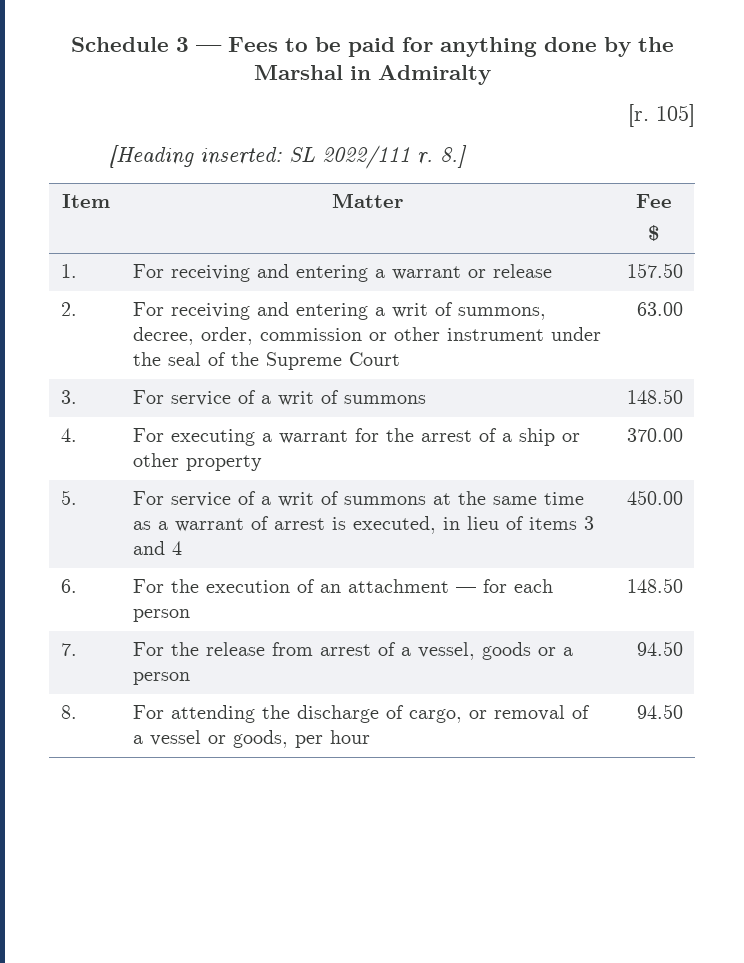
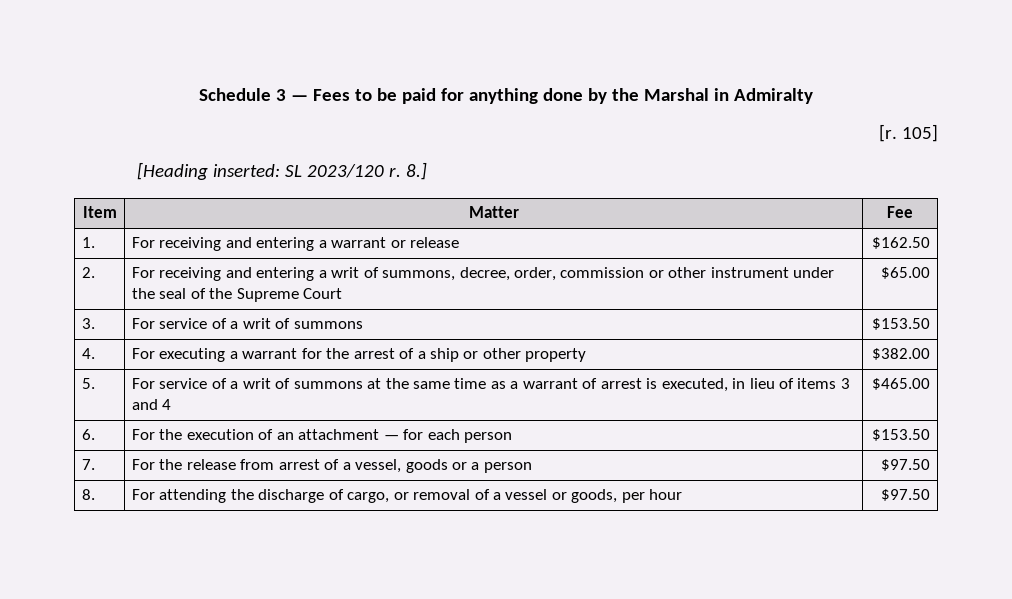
[322,145,411,169] 2022/111 -> [306,164,384,178] 2023/120
[648,225,660,241] // $ -> (913, 212) none
[627,263,684,278] 157.50 -> [872,237,931,249] $162.50
[637,302,684,316] 63.00 -> [881,267,931,279] $65.00
[627,389,684,404] 148.50 -> [872,318,931,330] $153.50
[627,428,684,442] 370.00 -> [872,348,931,360] $382.00
[627,490,684,505] 450.00 -> [872,378,931,390] $465.00
[627,578,684,593] 148.50 -> [872,429,931,441] $153.50
[637,641,684,656] 94.50 -> [881,459,931,471] $97.50
[637,704,684,719] 94.50 -> [881,489,931,501] $97.50

